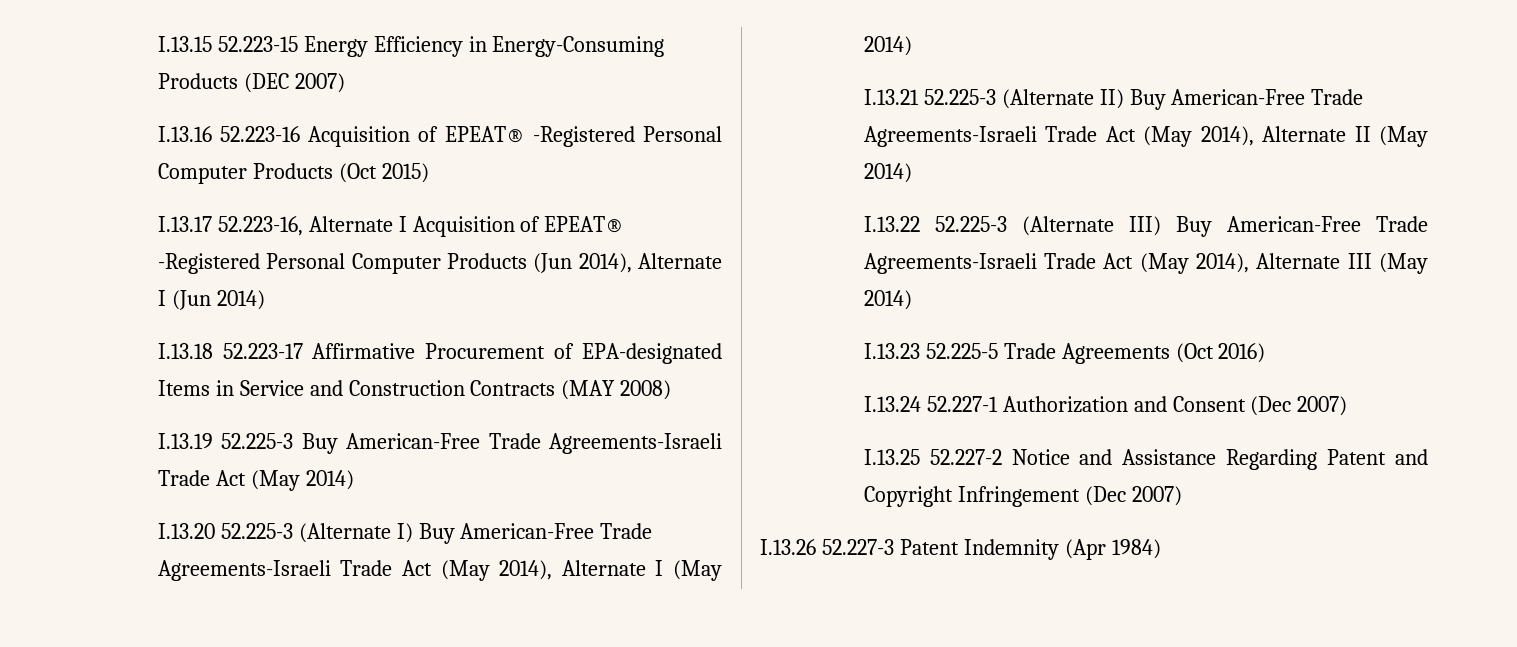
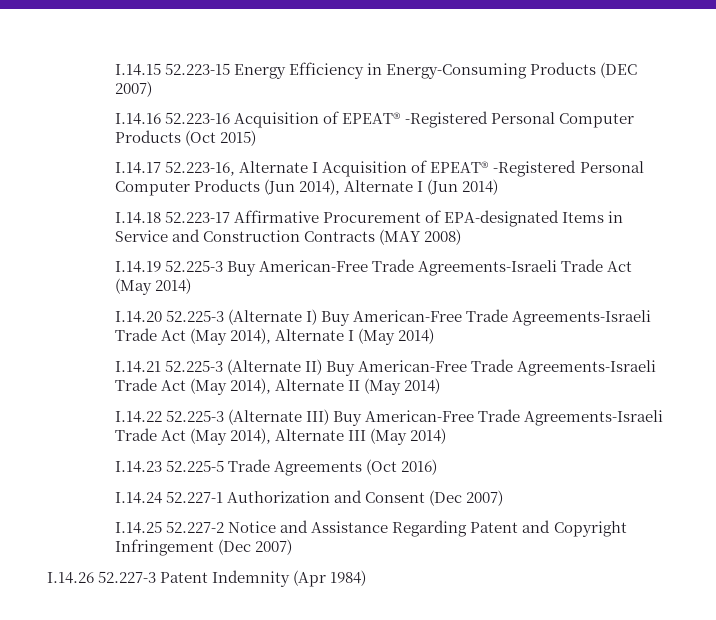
[157,36,212,52] I.13.15 -> [115,63,162,76] I.14.15
[157,126,212,142] I.13.16 -> [115,113,162,125] I.14.16
[157,216,212,232] I.13.17 -> [115,162,162,174] I.14.17
[157,343,213,359] I.13.18 -> [115,212,162,224] I.14.18
[157,433,213,449] I.13.19 -> [115,261,162,273] I.14.19
[157,523,215,539] I.13.20 -> [115,311,163,323] I.14.20
[863,89,919,105] I.13.21 -> [115,361,162,373] I.14.21
[863,216,920,232] I.13.22 -> [115,411,163,423] I.14.22
[863,343,920,359] I.13.23 -> [115,461,163,473] I.14.23
[863,396,921,412] I.13.24 -> [115,492,163,504] I.14.24
[863,449,920,465] I.13.25 -> [115,521,163,534] I.14.25
[760,539,816,555] I.13.26 -> [47,572,94,584] I.14.26

